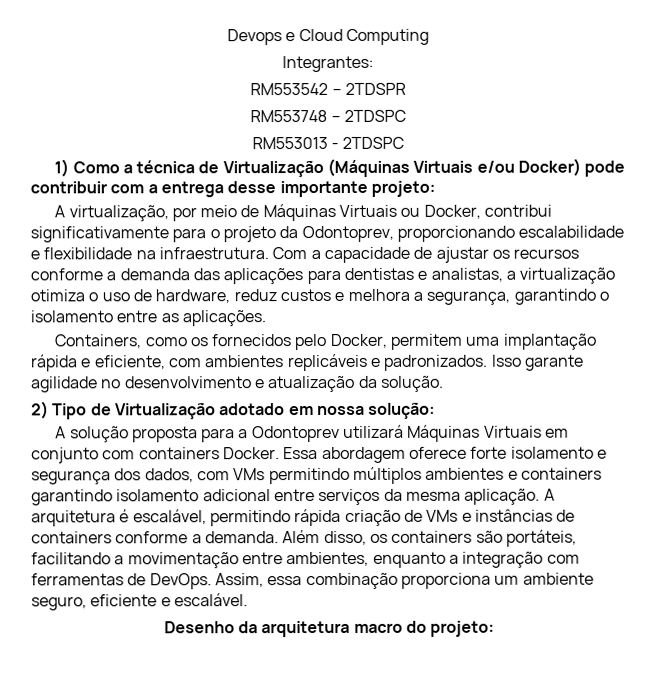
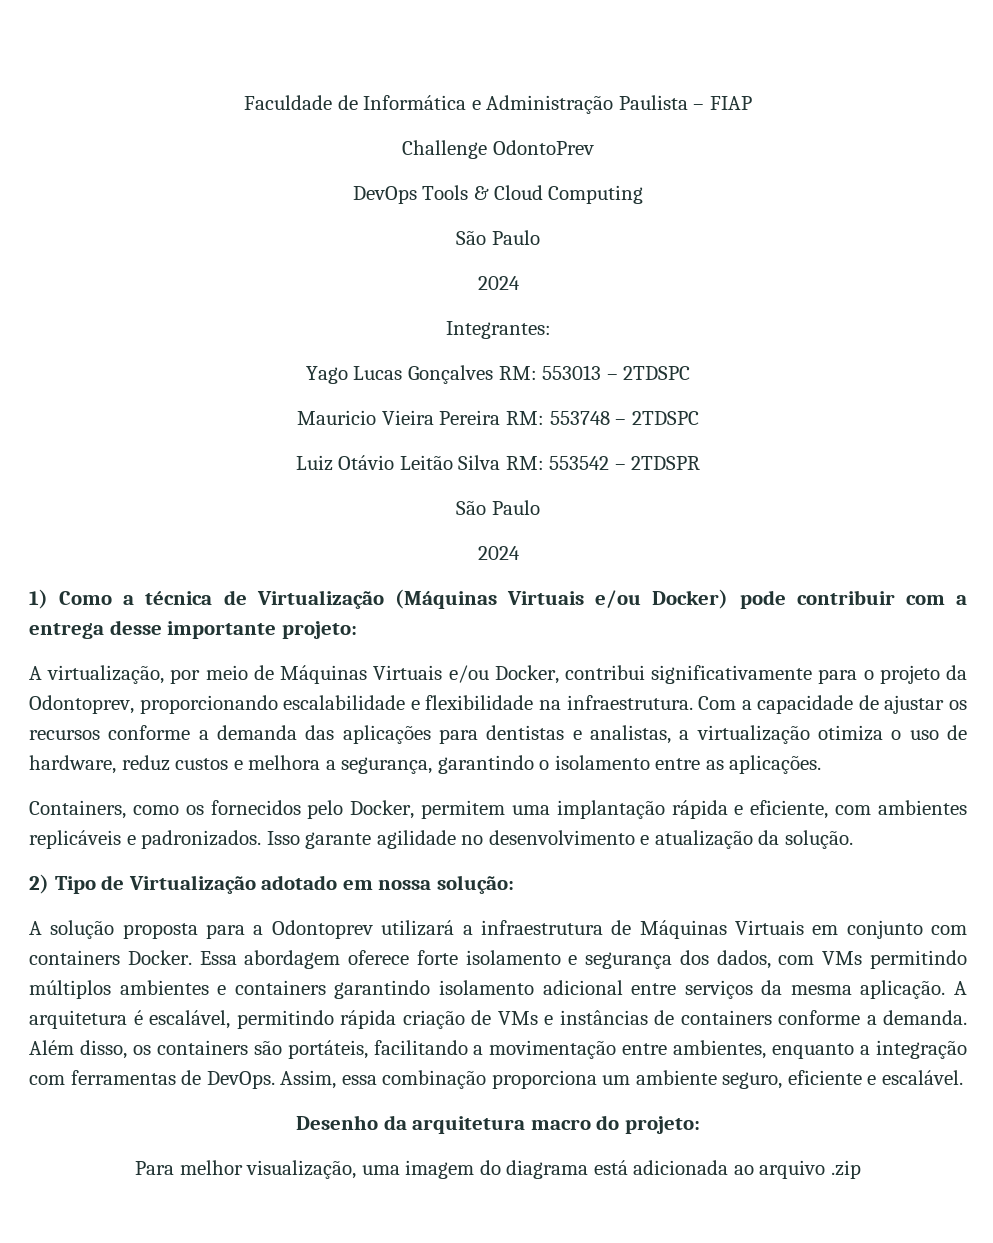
[227,28,429,46] [282,55,374,73] [250,82,406,96] [250,109,406,123] [251,136,405,150] Devops e Cloud Computing // Integrantes: // RM553542 – 2TDSPR // RM553748 – 2TDSPC // RM553013 - 2TDSPC -> [244,95,752,114] [402,140,594,159] [352,185,644,204] [456,230,540,245] [477,276,520,290] [445,321,551,339] [305,365,691,384] [297,410,699,425] [295,455,701,471] [456,500,540,515] [477,546,520,560] Faculdade de Informática e Administração Paulista – FIAP // Challenge OdontoPrev // DevOps Tools & Cloud Computing // São Paulo // 2024 // Integrantes: // Yago Lucas Gonçalves RM: 553013 – 2TDSPC // Mauricio Vieira Pereira RM: 553748 – 2TDSPC // Luiz Otávio Leitão Silva RM: 553542 – 2TDSPR // São Paulo // 2024
[400,207,421,217] ou -> [448,665,489,683] e/ou
(405, 431) none -> [462,920,632,935] a infraestrutura de
(495, 628) none -> [135,1160,861,1179] // Para melhor visualização, uma imagem do diagrama está adicionada ao arquivo .zip

